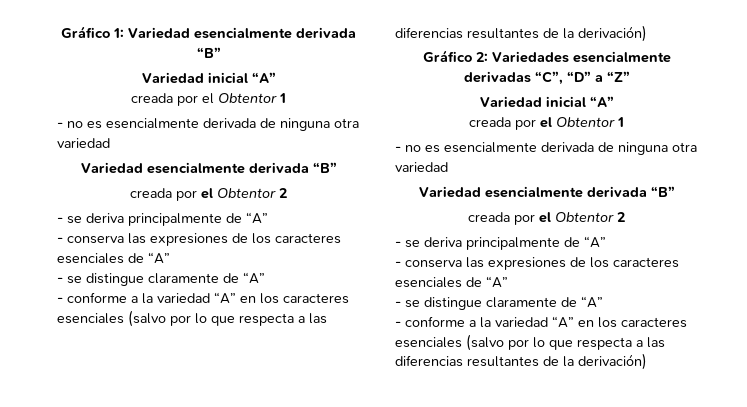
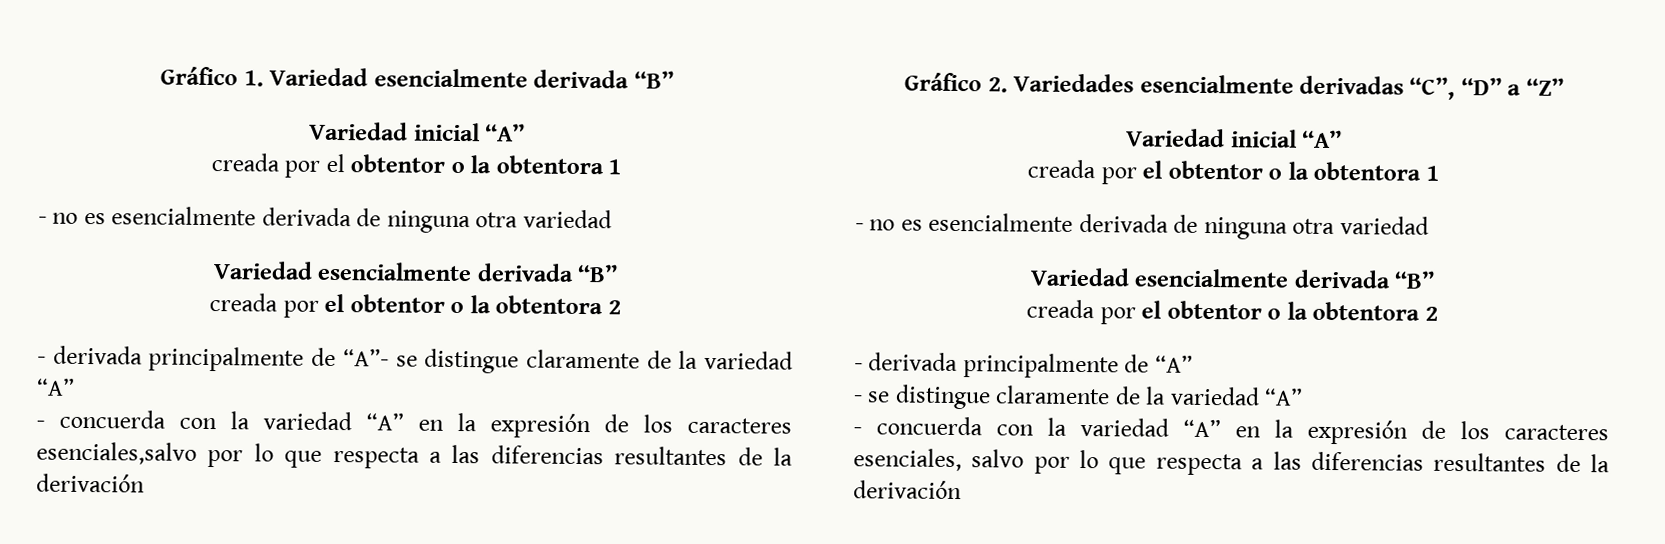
[61,26,124,38] Gráfico 1: -> [160,66,264,87] Gráfico 1.
[218,93,277,103] Obtentor -> [350,154,604,175] obtentor o la obtentora
[217,188,287,198] [57,212,268,226] [57,233,341,246] [57,252,170,264] [57,272,265,286] [57,292,349,304] [57,310,166,327] Obtentor 2 // - se deriva principalmente de “A” // - conserva las expresiones de los caracteres esenciales de “A” // - se distingue claramente de “A” // - conforme a la variedad “A” en los caracteres esenciales (salvo -> [349,294,621,315] [37,345,793,374] [36,377,75,396] [36,409,792,439] [36,441,197,465] obtentor o la obtentora 2 // - derivada principalmente de “A”- se distingue claramente de la variedad “A” // - concuerda con la variedad “A” en la expresión de los caracteres esenciales,salvo
[578,25,647,42] [422,50,488,62] derivación) // Gráfico 2: -> [36,473,145,493] [904,72,1008,93] derivación // Gráfico 2.
[556,117,615,127] Obtentor -> [1167,160,1422,181] obtentor o la obtentora
[555,212,625,222] [395,236,606,250] [395,257,679,270] [395,276,508,288] [395,296,603,310] [395,316,687,328] [395,334,504,351] Obtentor 2 // - se deriva principalmente de “A” // - conserva las expresiones de los caracteres esenciales de “A” // - se distingue claramente de “A” // - conforme a la variedad “A” en los caracteres esenciales (salvo -> [1166,300,1438,321] [854,352,1193,379] [853,384,1304,410] [853,416,1609,445] [853,448,1025,472] obtentor o la obtentora 2 // - derivada principalmente de “A” // - se distingue claramente de la variedad “A” // - concuerda con la variedad “A” en la expresión de los caracteres esenciales, salvo
[578,353,647,370] derivación) -> [853,480,962,500] derivación

